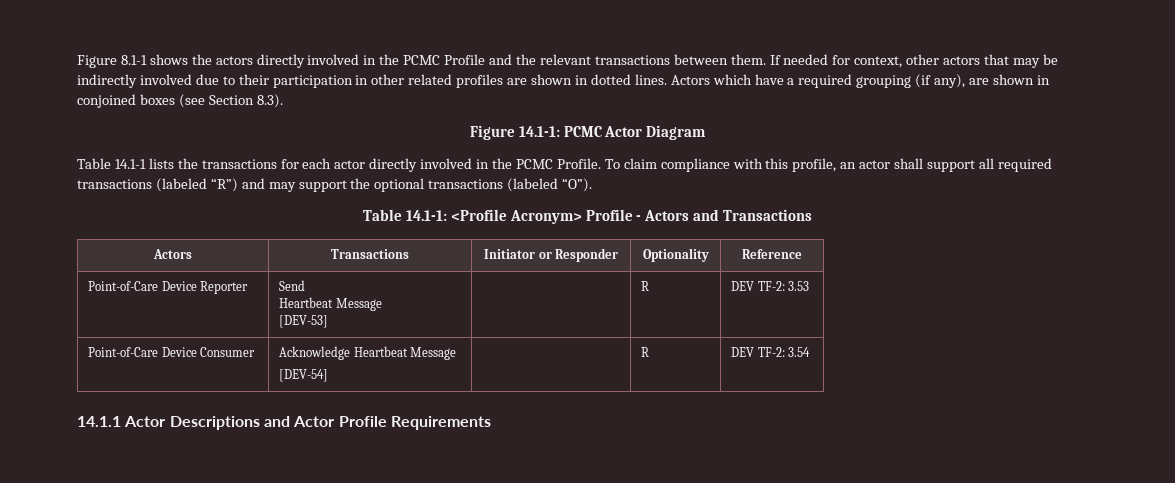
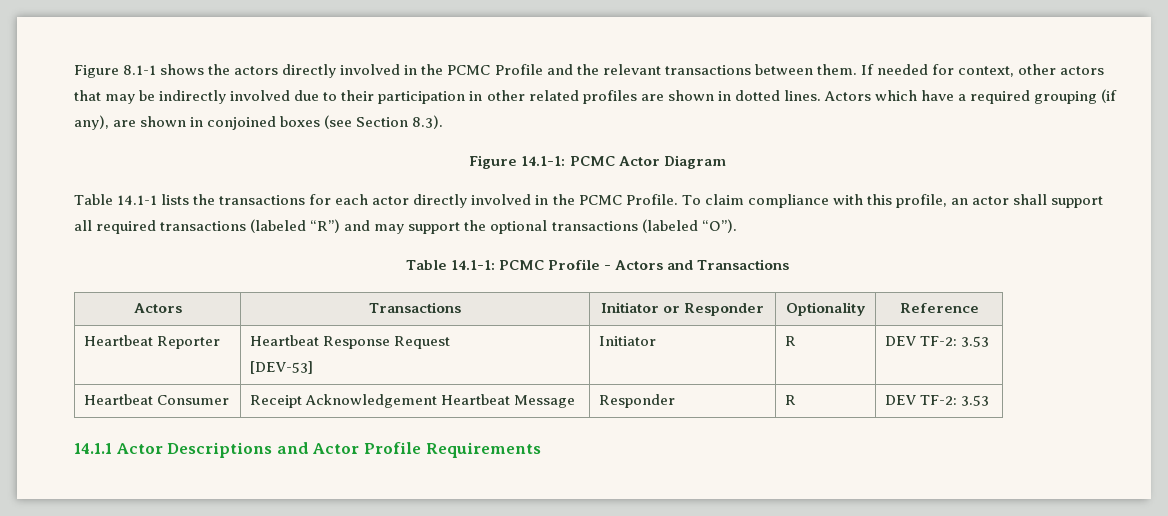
[450,209,582,224] <Profile Acronym> -> [498,260,544,270] PCMC
[88,281,197,291] Point-of-Care Device -> [83,335,153,346] Heartbeat
[279,280,306,291] [279,297,382,311] Send // Heartbeat Message -> [249,335,450,349] Heartbeat Response Request
[641,281,650,291] [731,281,810,291] [88,347,197,357] | R | DEV TF-2: 3.53 // Point-of-Care Device -> [598,336,656,346] [784,336,796,346] [884,336,989,347] [83,394,153,405] Initiator | R | DEV TF-2: 3.53 // Heartbeat
[279,346,457,360] [279,369,329,382] [641,347,650,357] [731,347,811,357] Acknowledge Heartbeat Message // [DEV-54] | | R | DEV TF-2: 3.54 -> [249,394,575,408] [598,394,675,408] [784,395,796,405] [884,395,989,406] Receipt Acknowledgement Heartbeat Message | Responder | R | DEV TF-2: 3.53

